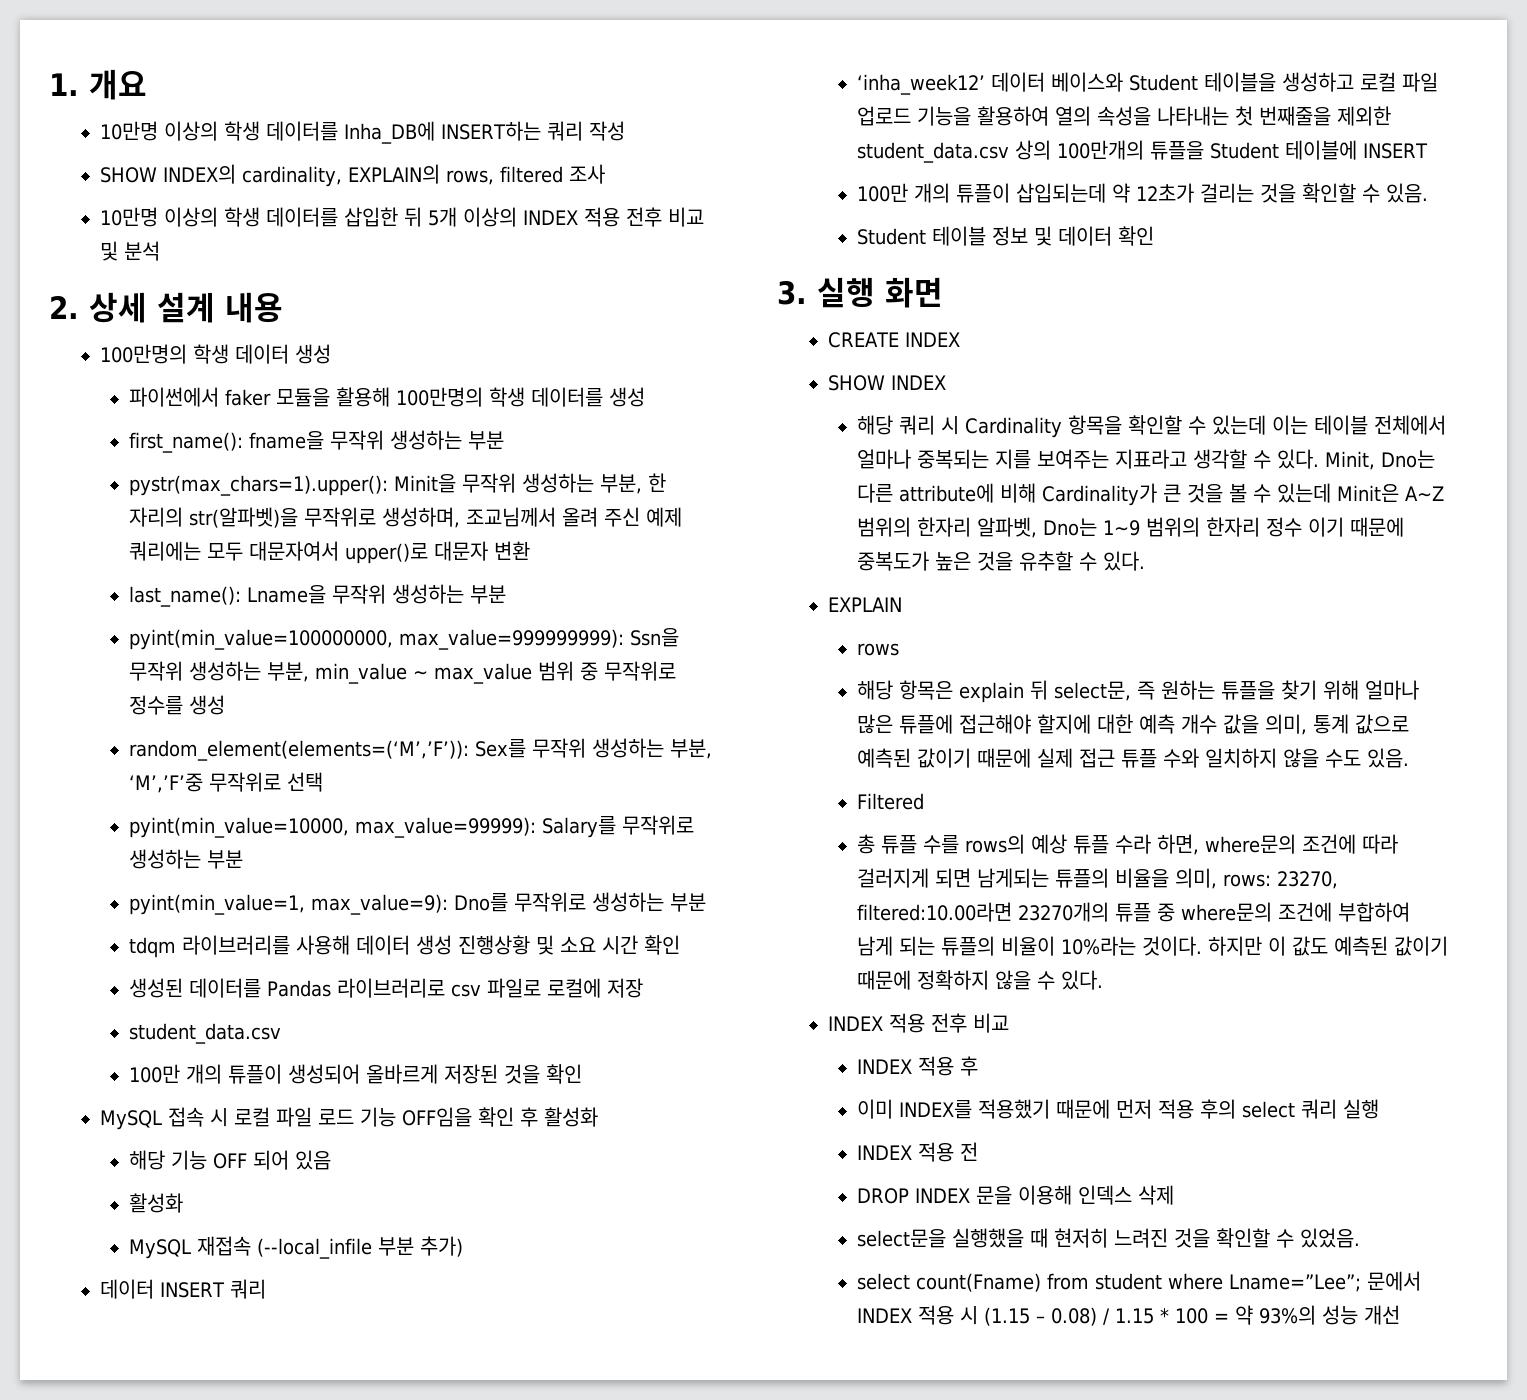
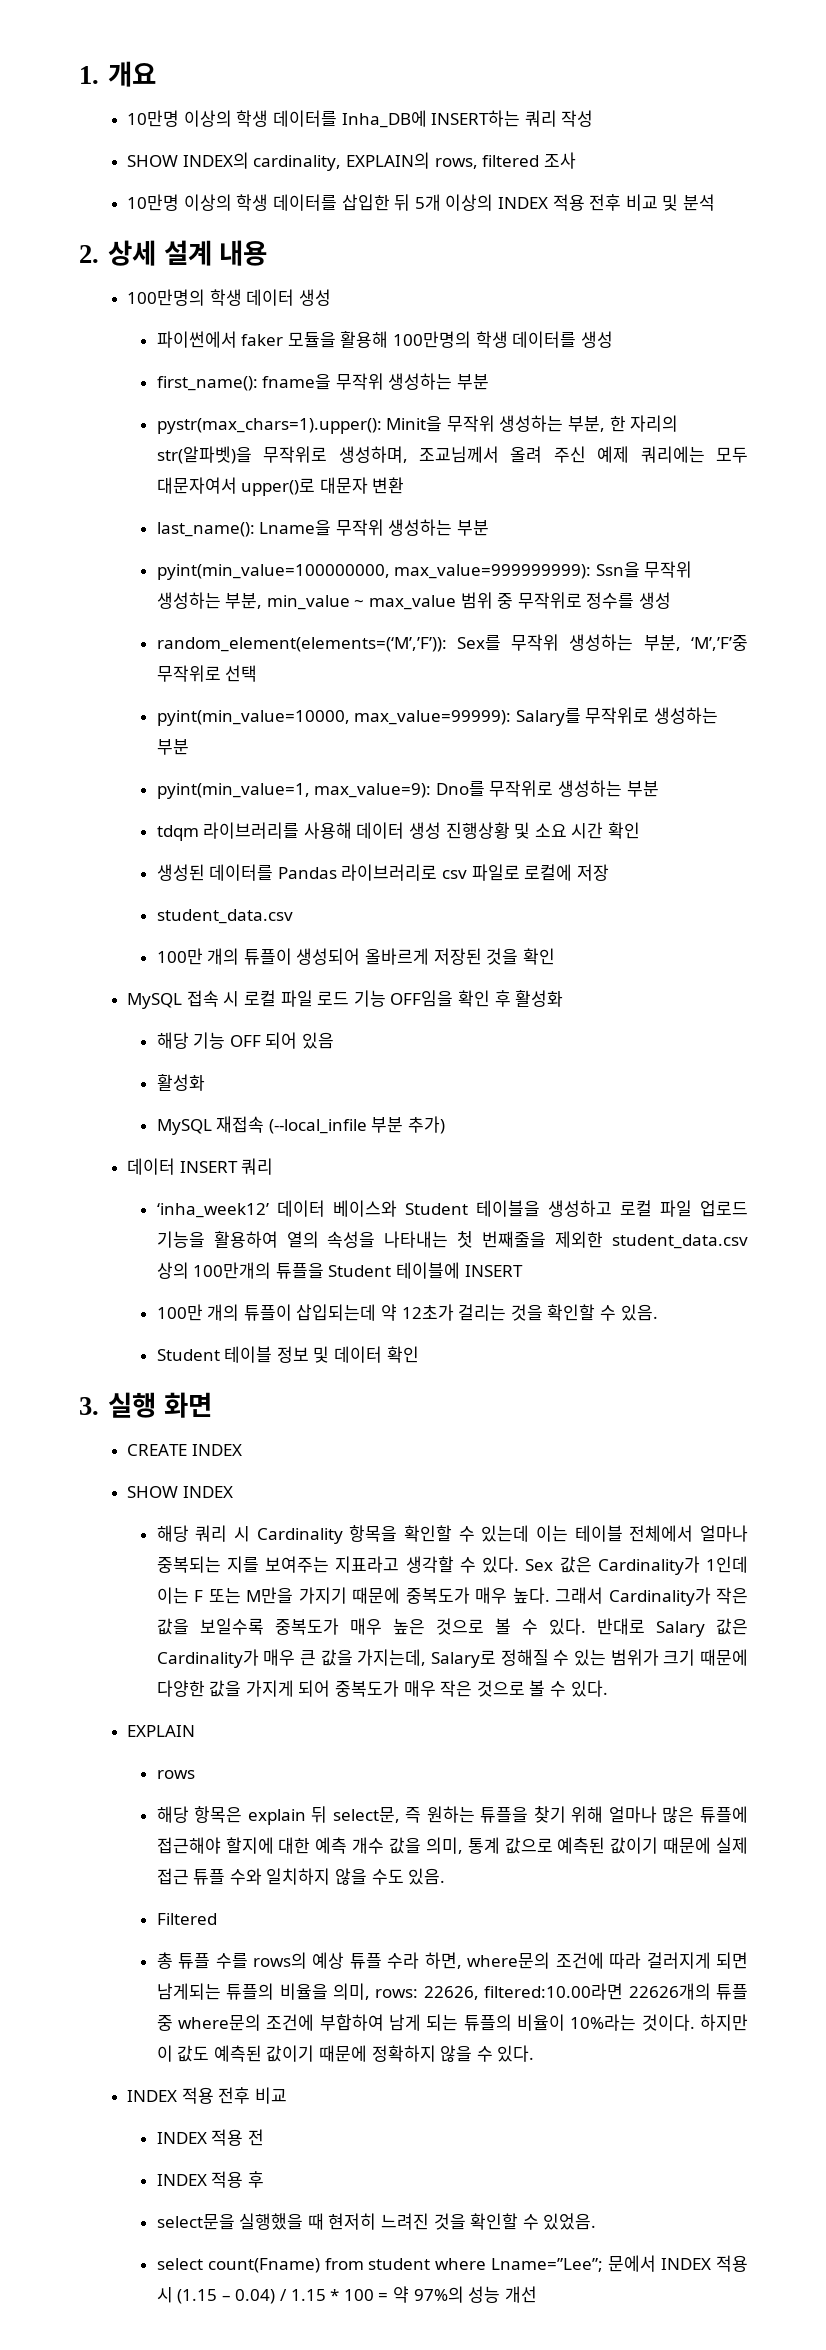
[1325,450,1436,470] [857,483,1445,506] [857,517,1405,538] [857,551,1074,571] Minit, Dno는 다른 attribute에 비해 Cardinality가 큰 것을 볼 수 있는데 Minit은 A~Z 범위의 한자리 알파벳, Dno는 1~9 범위의 한자리 정수 이기 때문에 중복도가 높은 것을 유추할 -> [525,1556,749,1575] [156,1587,748,1606] [156,1618,748,1637] [156,1649,749,1668] [156,1680,546,1697] Sex 값은 Cardinality가 1인데 이는 F 또는 M만을 가지기 때문에 중복도가 매우 높다. 그래서 Cardinality가 작은 값을 보일수록 중복도가 매우 높은 것으로 볼 수 있다. 반대로 Salary 값은 Cardinality가 매우 큰 값을 가지는데, Salary로 정해질 수 있는 범위가 크기 때문에 다양한 값을 가지게 되어 중복도가 매우 작은 것으로 볼
[1277,871,1339,889] [857,902,1110,922] 23270, filtered:10.00라면 23270개의 -> [423,1983,711,2000] 22626, filtered:10.00라면 22626개의
[960,1056,979,1076] [857,1099,1380,1119] [857,1142,979,1162] [857,1185,1175,1205] 후 // 이미 INDEX를 적용했기 때문에 먼저 적용 후의 select 쿼리 실행 // INDEX 적용 전 // DROP INDEX 문을 이용해 인덱스 삭제 -> [247,2129,264,2146] [156,2171,264,2188] 전 // INDEX 적용 후
[1051,1307,1098,1326] 0.08) -> [235,2289,276,2304] 0.04)
[1259,1305,1317,1325] 93%의 -> [413,2286,464,2303] 97%의

